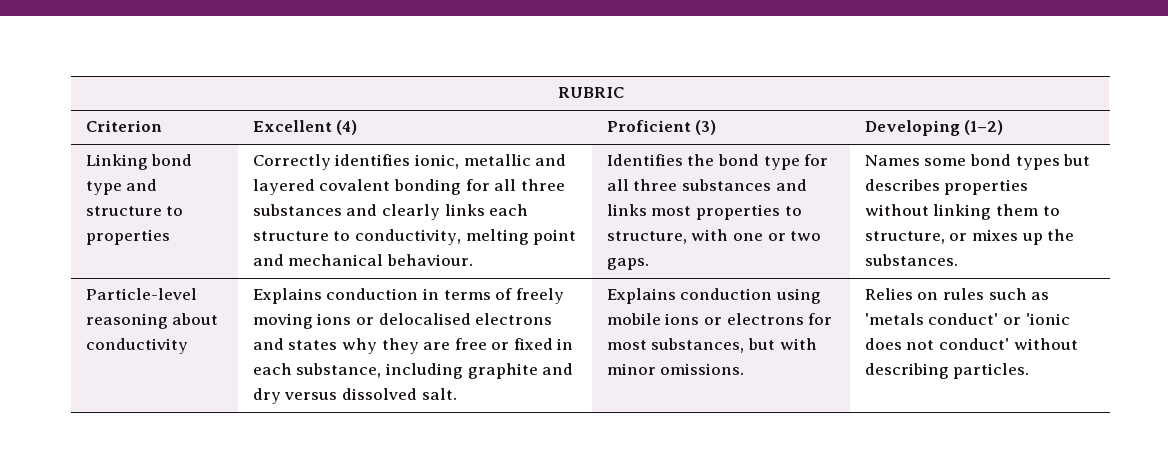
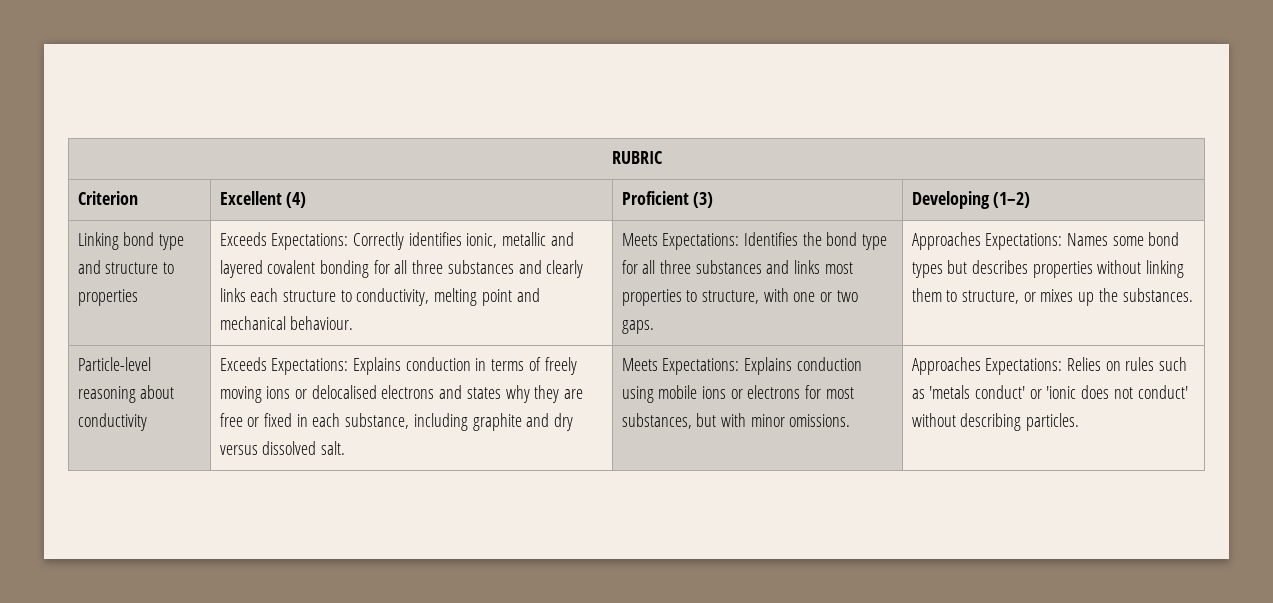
(170, 237) none -> [219,232,349,250] Exceeds Expectations:
(473, 260) none -> [621,233,740,250] Meets Expectations:
(649, 264) none -> [911,232,1063,250] Approaches Expectations:
(188, 346) none -> [219,357,349,375] Exceeds Expectations:
(457, 394) none -> [621,358,740,375] Meets Expectations:
(745, 369) none -> [911,357,1063,375] Approaches Expectations:

